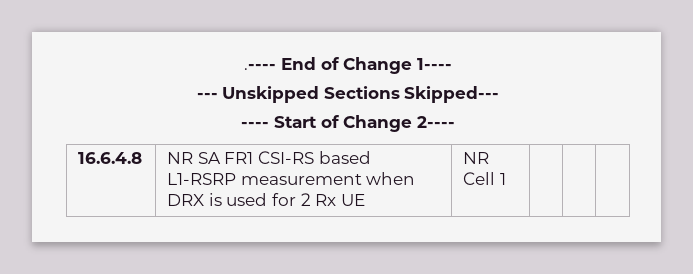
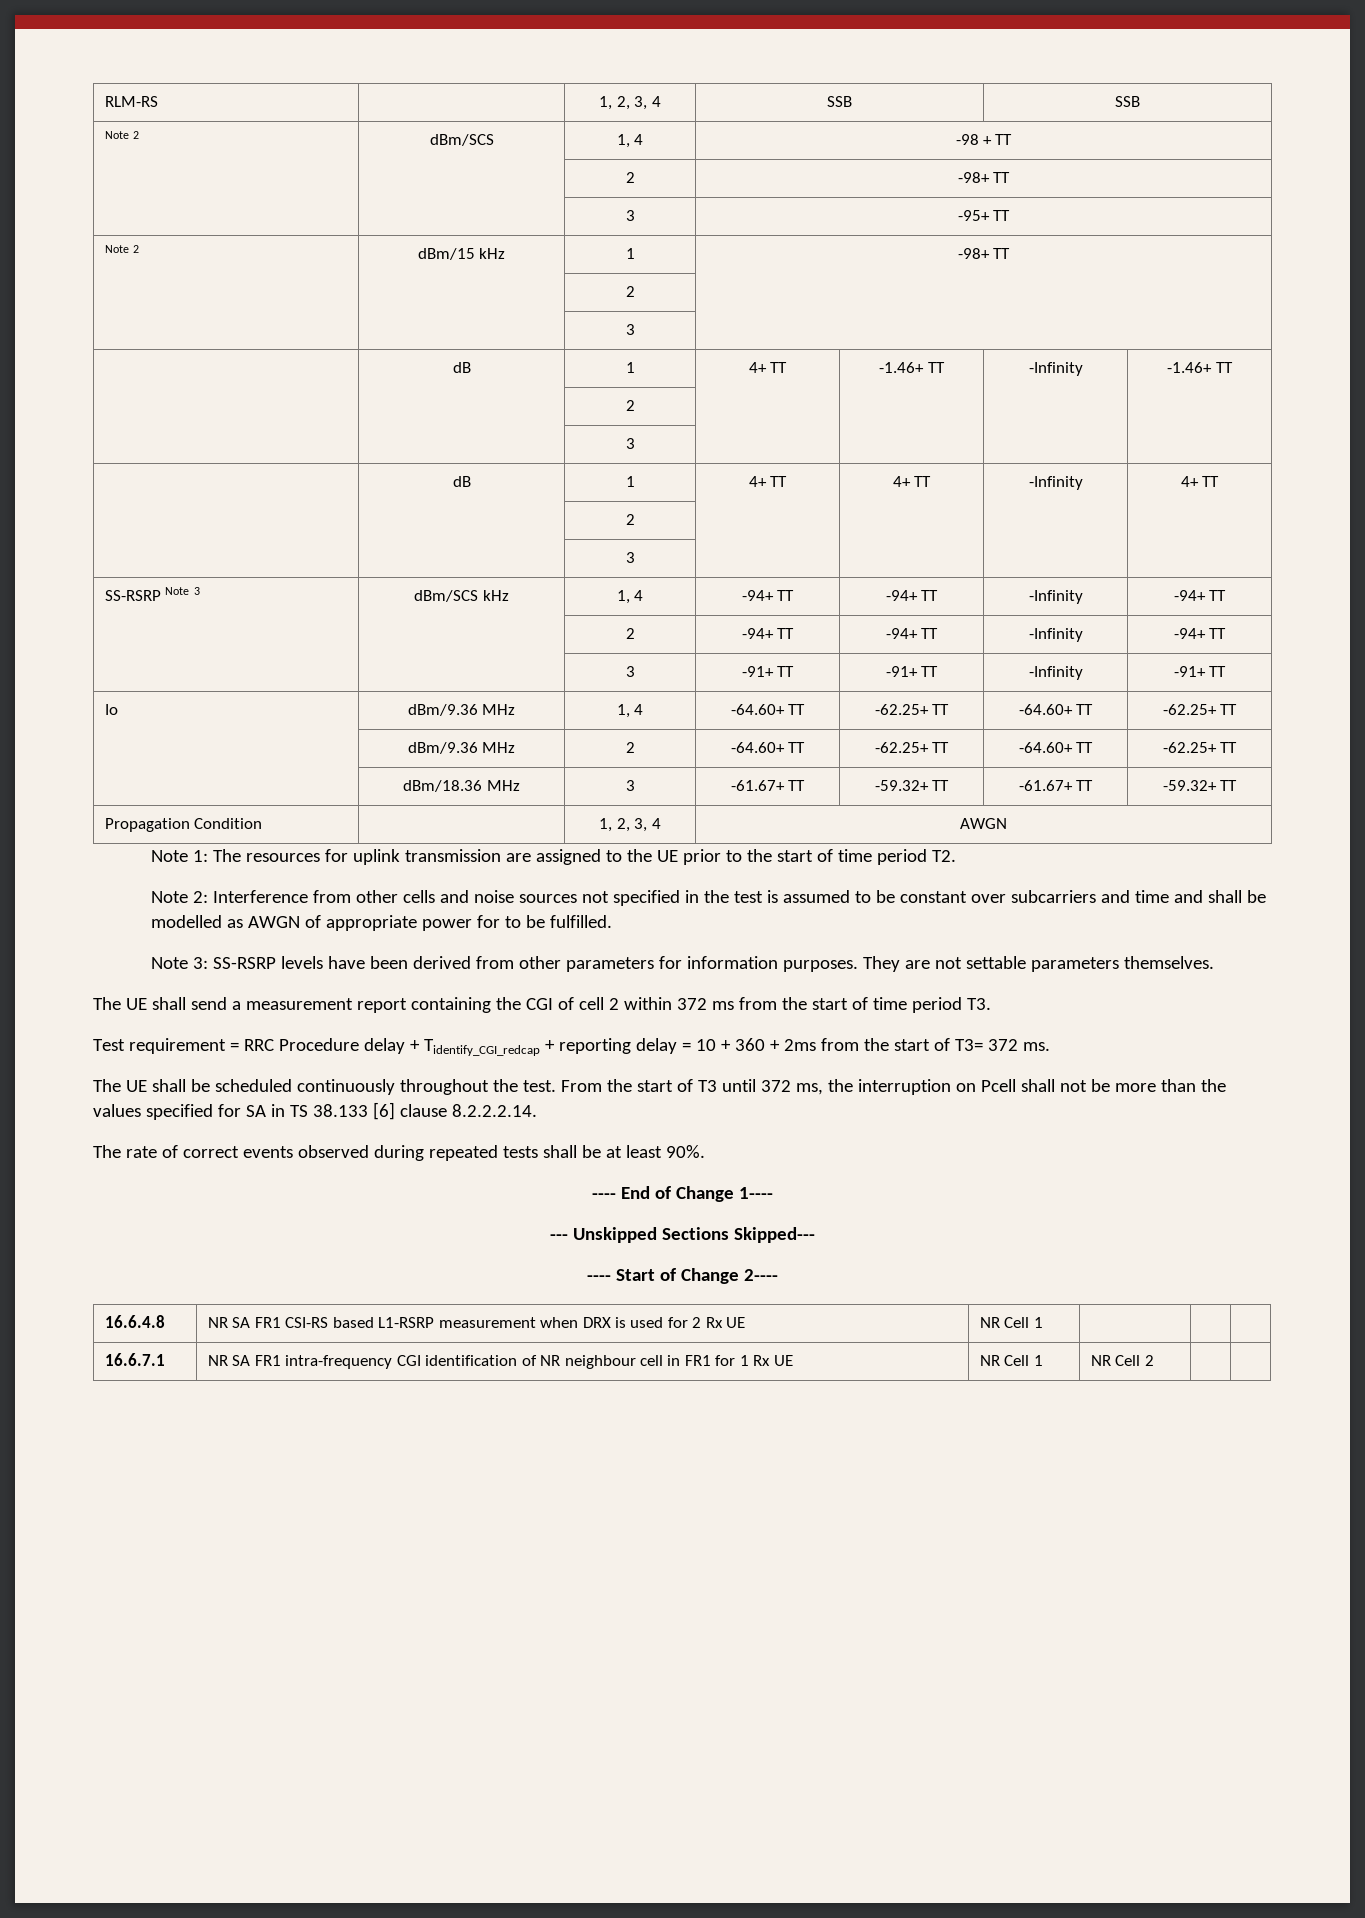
[244,64,277,70] .---- -> [104,96,158,107] [599,96,661,110] [827,96,852,107] [1115,96,1140,107] [104,131,140,139] [429,134,494,146] [616,134,644,148] [955,134,1013,145] [625,172,635,183] [957,172,1011,183] [625,210,635,221] [957,210,1011,221] [104,245,140,253] [417,248,506,260] [625,248,635,259] [957,248,1011,259] [625,286,635,297] [625,324,635,335] [452,362,471,373] [625,362,635,373] [748,362,788,373] [879,362,945,373] [1028,362,1083,376] [1167,362,1233,373] [625,400,635,411] [625,438,635,449] [452,476,471,487] [625,476,635,487] [748,476,788,487] [892,476,932,487] [1028,476,1083,490] [1180,476,1220,487] [625,514,635,525] [625,552,635,563] [104,587,200,601] [414,590,509,602] [616,590,644,604] [741,590,795,601] [885,590,939,601] [1028,590,1083,604] [1173,590,1227,601] [625,628,635,639] [741,628,795,639] [885,628,939,639] [1028,628,1083,642] [1173,628,1227,639] [625,666,635,677] [741,666,795,677] [885,666,939,677] [1028,666,1083,680] [1173,666,1227,677] [104,704,118,715] [407,704,516,716] [616,704,644,718] [730,704,806,715] [874,704,950,715] [1018,704,1094,715] [1162,704,1238,715] [407,742,516,754] [625,742,635,753] [730,742,806,753] [874,742,950,753] [1018,742,1094,753] [1162,742,1238,753] [403,780,520,792] [625,780,635,791] [730,780,806,791] [874,780,950,791] [1018,780,1094,791] [1162,780,1238,791] [104,818,263,832] [599,818,661,832] [960,818,1007,829] [150,849,956,865] [150,890,1266,906] [150,915,612,931] [150,956,1214,972] [93,997,991,1013] [93,1038,1050,1056] [93,1079,1226,1095] [93,1102,537,1120] [93,1145,705,1161] [592,1193,617,1199] RLM-RS | | 1, 2, 3, 4 | SSB | SSB // Note 2 | dBm/SCS | 1, 4 | -98 + TT // | | 2 | -98+ TT // | | 3 | -95+ TT // Note 2 | dBm/15 kHz | 1 | -98+ TT // | | 2 | // | | 3 | // | dB | 1 | 4+ TT | -1.46+ TT | -Infinity | -1.46+ TT // | | 2 | | | | // | | 3 | | | | // | dB | 1 | 4+ TT | 4+ TT | -Infinity | 4+ TT // | | 2 | | | | // | | 3 | | | | // SS-RSRP Note 3 | dBm/SCS kHz | 1, 4 | -94+ TT | -94+ TT | -Infinity | -94+ TT // | | 2 | -94+ TT | -94+ TT | -Infinity | -94+ TT // | | 3 | -91+ TT | -91+ TT | -Infinity | -91+ TT // Io | dBm/9.36 MHz | 1, 4 | -64.60+ TT | -62.25+ TT | -64.60+ TT | -62.25+ TT // | dBm/9.36 MHz | 2 | -64.60+ TT | -62.25+ TT | -64.60+ TT | -62.25+ TT // | dBm/18.36 MHz | 3 | -61.67+ TT | -59.32+ TT | -61.67+ TT | -59.32+ TT // Propagation Condition | | 1, 2, 3, 4 | AWGN // Note 1: The resources for uplink transmission are assigned to the UE prior to the start of time period T2. // Note 2: Interference from other cells and noise sources not specified in the test is assumed to be constant over subcarriers and time and shall be modelled as AWGN of appropriate power for to be fulfilled. // Note 3: SS-RSRP levels have been derived from other parameters for information purposes. They are not settable parameters themselves. // The UE shall send a measurement report containing the CGI of cell 2 within 372 ms from the start of time period T3. // Test requirement = RRC Procedure delay + Tidentify_CGI_redcap + reporting delay = 10 + 360 + 2ms from the start of T3= 372 ms. // The UE shall be scheduled continuously throughout the test. From the start of T3 until 372 ms, the interruption on Pcell shall not be more than the values specified for SA in TS 38.133 [6] clause 8.2.2.2.14. // The rate of correct events observed during repeated tests shall be at least 90%. // ----
(506, 179) none -> [104,1353,165,1366] [207,1355,793,1369] [979,1355,1043,1366] [1090,1355,1154,1366] // 16.6.7.1 | NR SA FR1 intra-frequency CGI identification of NR neighbour cell in FR1 for 1 Rx UE | NR Cell 1 | NR Cell 2 | |

